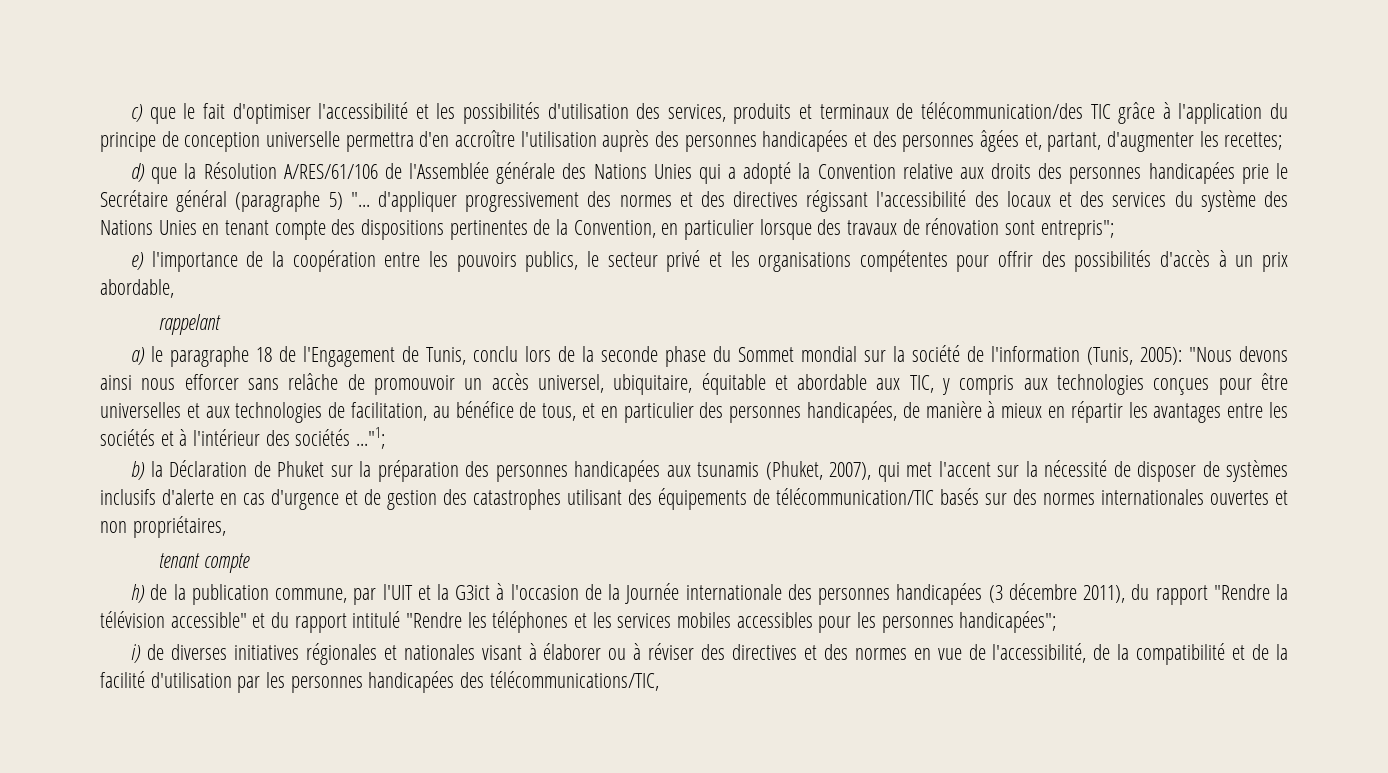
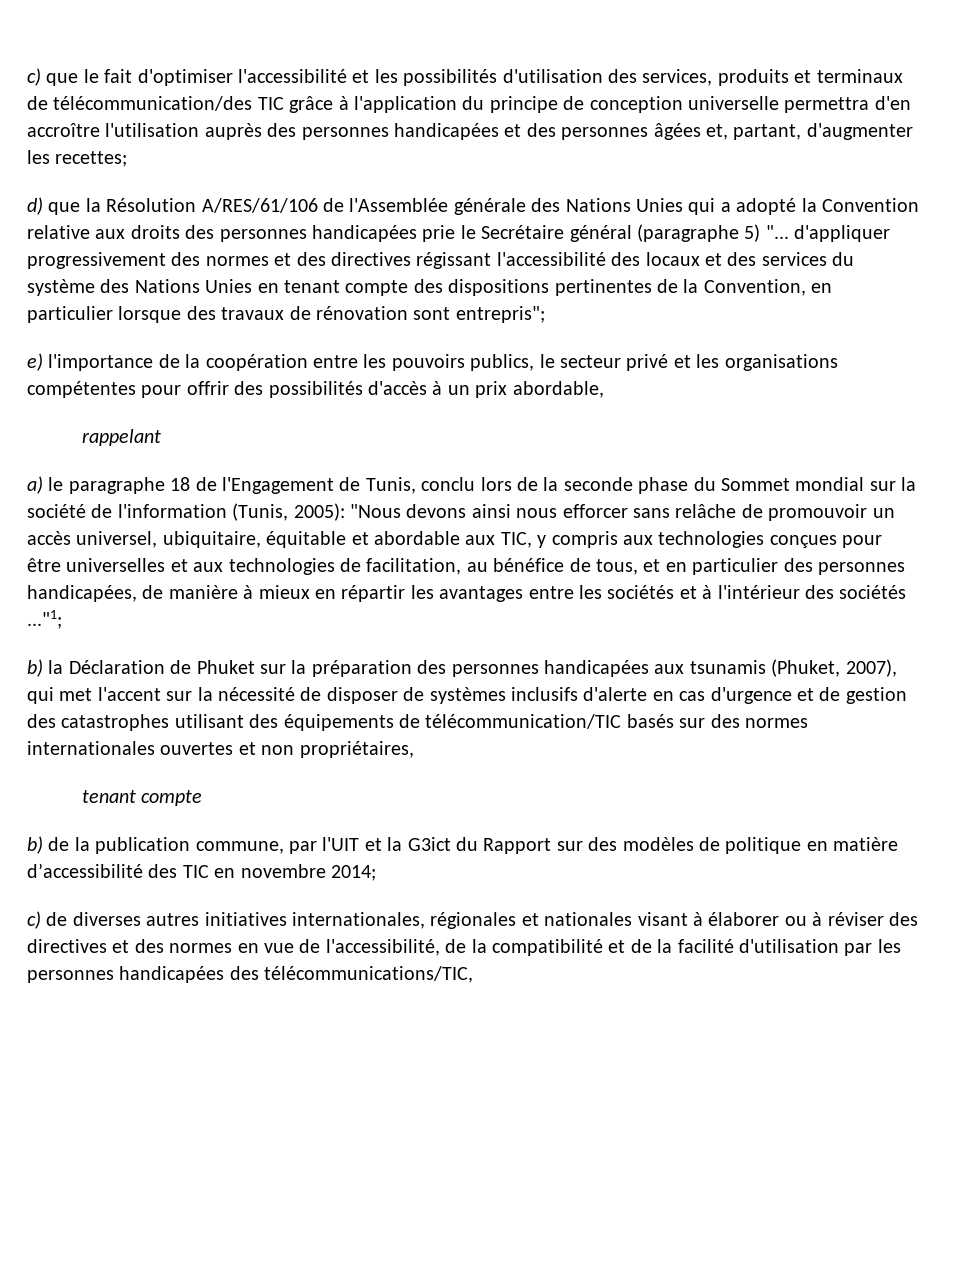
[131,584,146,603] h) -> [27,836,43,854] b)
[496,583,1288,605] [100,611,1057,633] [131,644,299,663] à l'occasion de la Journée internationale des personnes handicapées (3 décembre 2011), du rapport "Rendre la télévision accessible" et du rapport intitulé "Rendre les téléphones et les services mobiles accessibles pour les personnes handicapées"; // i) de diverses initiatives -> [455,837,899,854] [27,863,376,881] [27,911,425,929] du Rapport sur des modèles de politique en matière d’accessibilité des TIC en novembre 2014; // c) de diverses autres initiatives internationales,

